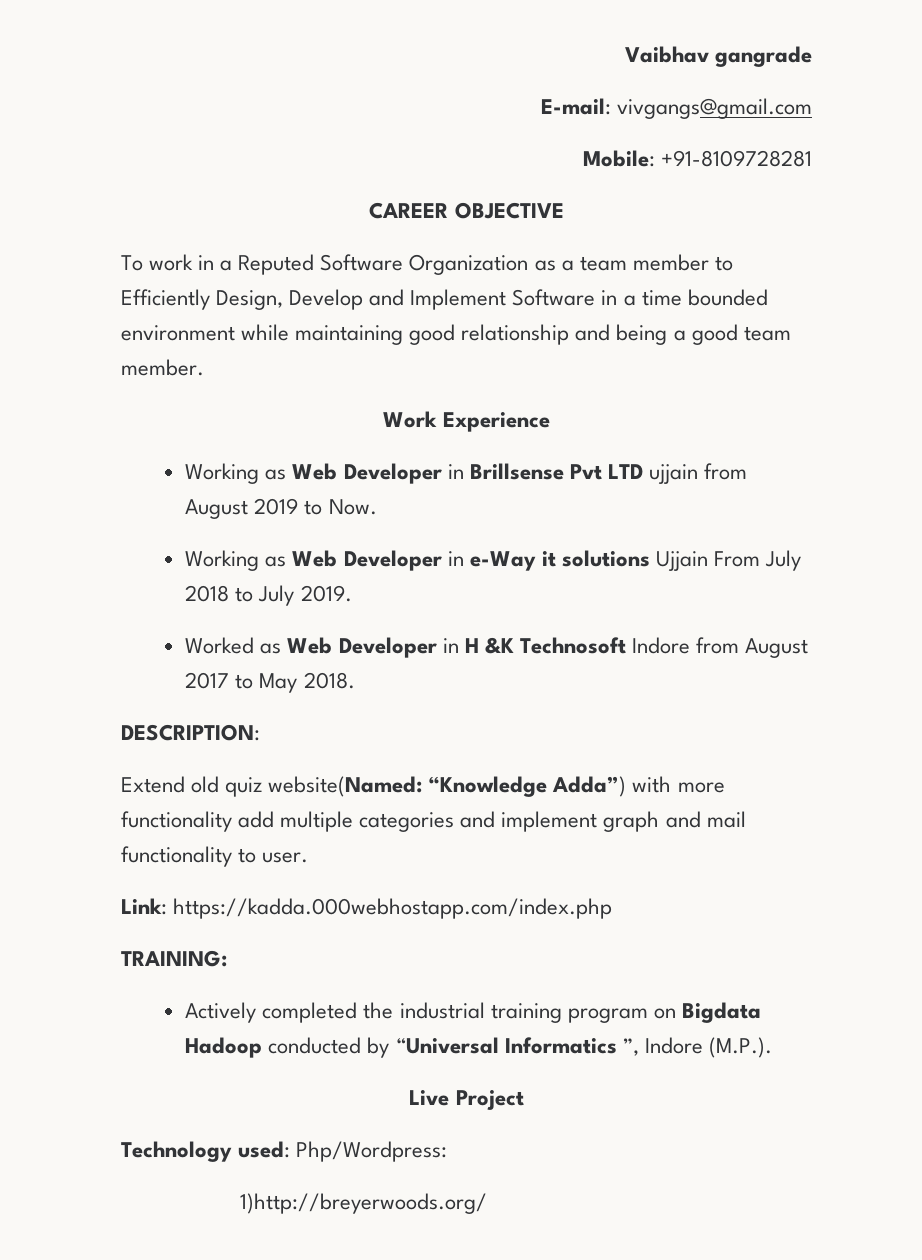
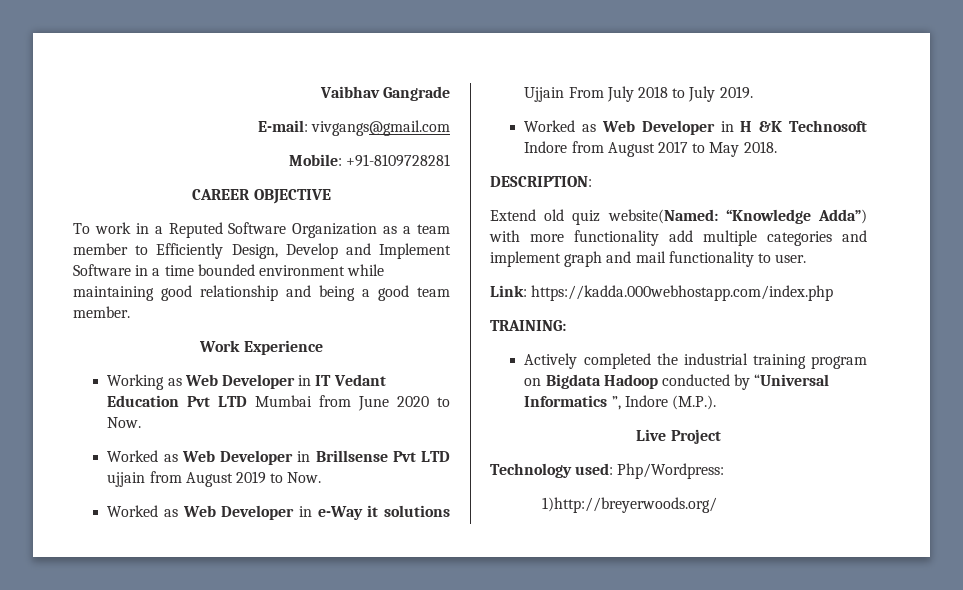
[715,46,812,67] gangrade -> [383,86,450,101] Gangrade
(464, 471) none -> [315,374,386,386] [107,395,450,411] [107,417,142,428] [107,450,311,465] IT Vedant Education Pvt LTD Mumbai from June 2020 to Now. // Worked as Web Developer in
[185,550,260,571] Working -> [107,505,159,517] Worked

